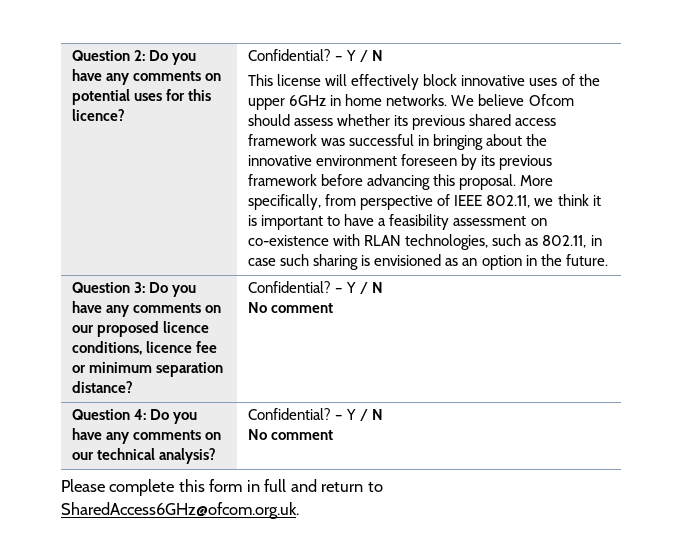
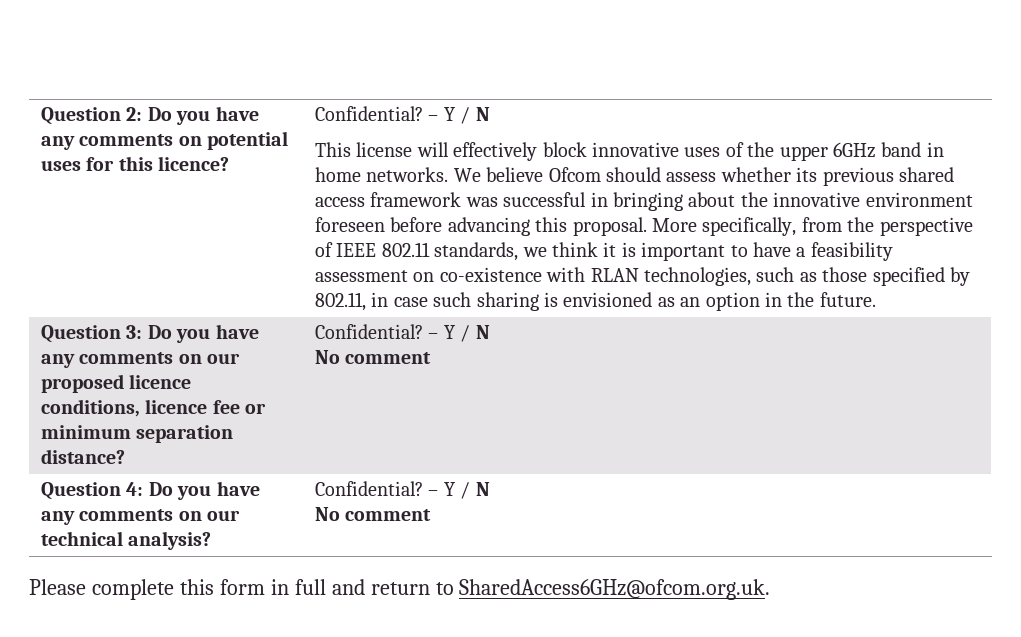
(327, 100) none -> [881,142,922,157] band
[461,154,553,170] [248,174,318,186] by its previous framework -> (385, 224) none
(357, 200) none -> [847,217,875,232] the
[486,195,531,208] 802.11, -> [381,242,519,261] 802.11 standards,
(539, 242) none -> [822,267,970,286] those specified by

